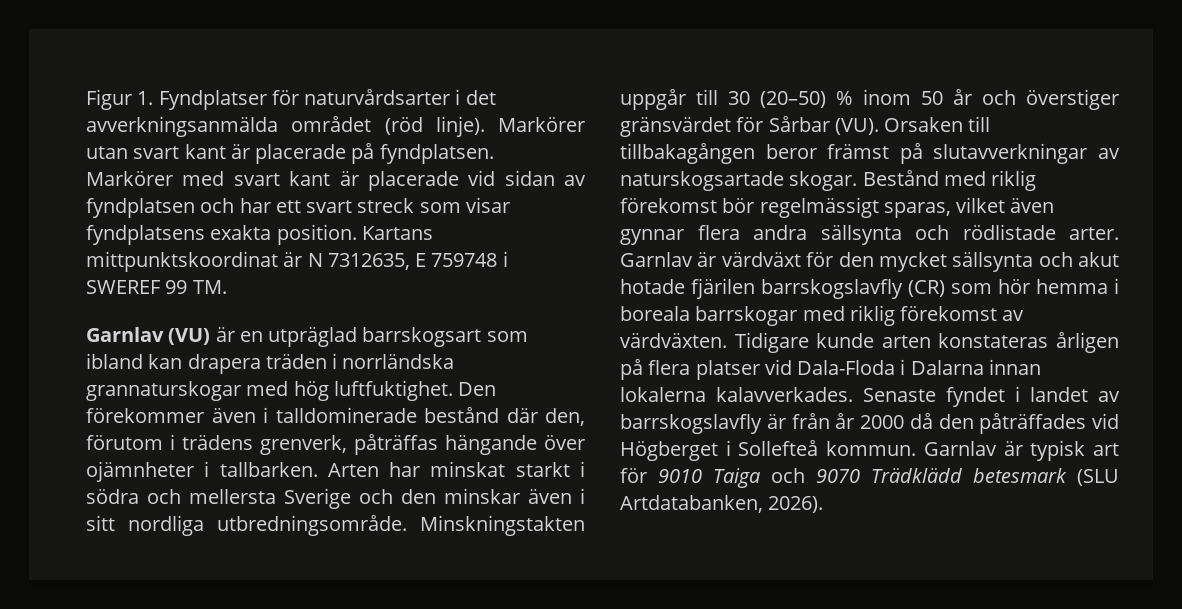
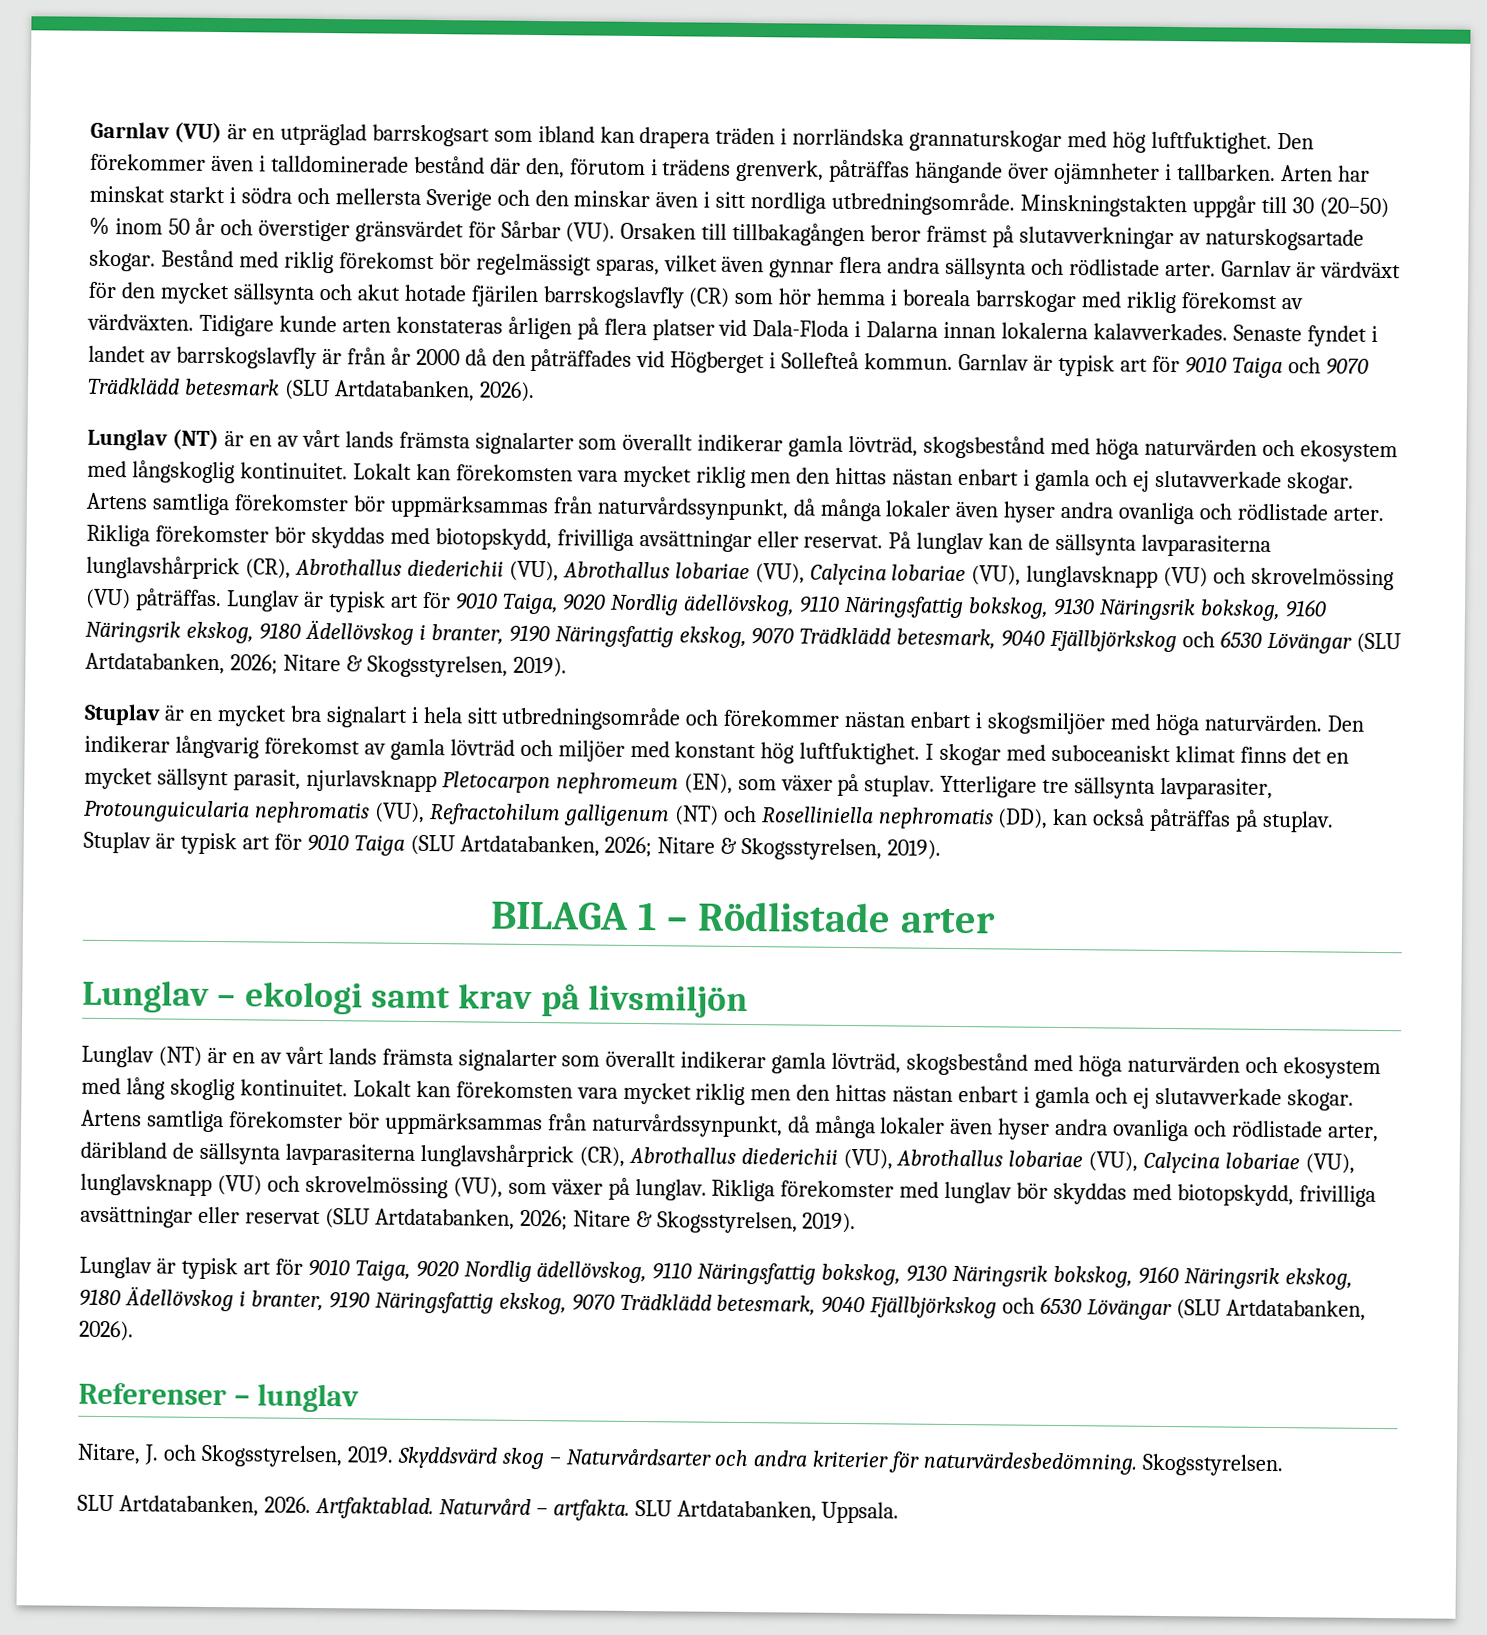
[86,89,496,110] [86,116,585,137] [86,143,494,164] [86,170,586,191] [86,197,510,218] [86,224,433,245] [86,251,508,272] [86,280,227,294] Figur 1. Fyndplatser för naturvårdsarter i det avverkningsanmälda området (röd linje). Markörer utan svart kant är placerade på fyndplatsen. Markörer med svart kant är placerade vid sidan av fyndplatsen och har ett svart streck som visar fyndplatsens exakta position. Kartans mittpunktskoordinat är N 7312635, E 759748 i SWEREF 99 TM. // -> (90, 130) none
(824, 504) none -> [87,428,1398,463] [87,460,1354,494] [86,492,1385,525] [86,524,1272,557] [86,555,1395,591] [85,588,1327,622] [85,619,1401,654] [85,652,567,678] [84,703,1364,736] [84,735,1349,766] [84,767,1274,800] [83,799,1335,833] [83,831,942,861] [490,901,996,934] [82,979,748,1019] [81,1045,1381,1080] [81,1077,1354,1111] [81,1109,1380,1143] [80,1141,1356,1174] [80,1173,1376,1207] [80,1205,857,1234] [79,1256,1353,1290] [79,1286,1367,1321] [79,1320,134,1342] [78,1382,359,1413] [77,1443,1285,1477] [77,1494,900,1524] // Lunglav (NT) är en av vårt lands främsta signalarter som överallt indikerar gamla lövträd, skogsbestånd med höga naturvärden och ekosystem med långskoglig kontinuitet. Lokalt kan förekomsten vara mycket riklig men den hittas nästan enbart i gamla och ej slutavverkade skogar. Artens samtliga förekomster bör uppmärksammas från naturvårdssynpunkt, då många lokaler även hyser andra ovanliga och rödlistade arter. Rikliga förekomster bör skyddas med biotopskydd, frivilliga avsättningar eller reservat. På lunglav kan de sällsynta lavparasiterna lunglavshårprick (CR), Abrothallus diederichii (VU), Abrothallus lobariae (VU), Calycina lobariae (VU), lunglavsknapp (VU) och skrovelmössing (VU) påträffas. Lunglav är typisk art för 9010 Taiga, 9020 Nordlig ädellövskog, 9110 Näringsfattig bokskog, 9130 Näringsrik bokskog, 9160 Näringsrik ekskog, 9180 Ädellövskog i branter, 9190 Näringsfattig ekskog, 9070 Trädklädd betesmark, 9040 Fjällbjörkskog och 6530 Lövängar (SLU Artdatabanken, 2026; Nitare & Skogsstyrelsen, 2019). // Stuplav är en mycket bra signalart i hela sitt utbredningsområde och förekommer nästan enbart i skogsmiljöer med höga naturvärden. Den indikerar långvarig förekomst av gamla lövträd och miljöer med konstant hög luftfuktighet. I skogar med suboceaniskt klimat finns det en mycket sällsynt parasit, njurlavsknapp Pletocarpon nephromeum (EN), som växer på stuplav. Ytterligare tre sällsynta lavparasiter, Protounguicularia nephromatis (VU), Refractohilum galligenum (NT) och Roselliniella nephromatis (DD), kan också påträffas på stuplav. Stuplav är typisk art för 9010 Taiga (SLU Artdatabanken, 2026; Nitare & Skogsstyrelsen, 2019). // BILAGA 1 – Rödlistade arter // Lunglav – ekologi samt krav på livsmiljön // Lunglav (NT) är en av vårt lands främsta signalarter som överallt indikerar gamla lövträd, skogsbestånd med höga naturvärden och ekosystem med lång skoglig kontinuitet. Lokalt kan förekomsten vara mycket riklig men den hittas nästan enbart i gamla och ej slutavverkade skogar. Artens samtliga förekomster bör uppmärksammas från naturvårdssynpunkt, då många lokaler även hyser andra ovanliga och rödlistade arter, däribland de sällsynta lavparasiterna lunglavshårprick (CR), Abrothallus diederichii (VU), Abrothallus lobariae (VU), Calycina lobariae (VU), lunglavsknapp (VU) och skrovelmössing (VU), som växer på lunglav. Rikliga förekomster med lunglav bör skyddas med biotopskydd, frivilliga avsättningar eller reservat (SLU Artdatabanken, 2026; Nitare & Skogsstyrelsen, 2019). // Lunglav är typisk art för 9010 Taiga, 9020 Nordlig ädellövskog, 9110 Näringsfattig bokskog, 9130 Näringsrik bokskog, 9160 Näringsrik ekskog, 9180 Ädellövskog i branter, 9190 Näringsfattig ekskog, 9070 Trädklädd betesmark, 9040 Fjällbjörkskog och 6530 Lövängar (SLU Artdatabanken, 2026). // Referenser – lunglav // Nitare, J. och Skogsstyrelsen, 2019. Skyddsvärd skog – Naturvårdsarter och andra kriterier för naturvärdesbedömning. Skogsstyrelsen. // SLU Artdatabanken, 2026. Artfaktablad. Naturvård – artfakta. SLU Artdatabanken, Uppsala.

